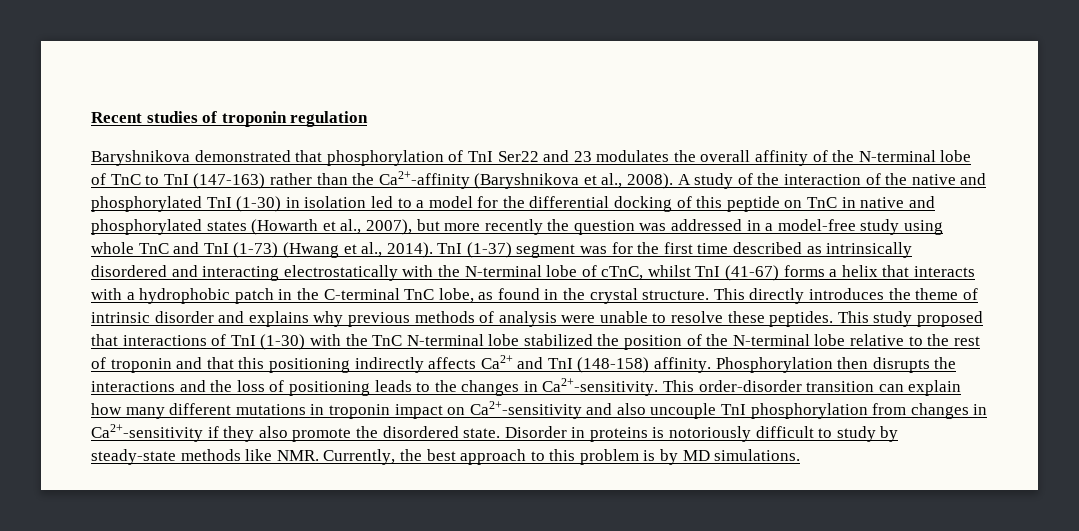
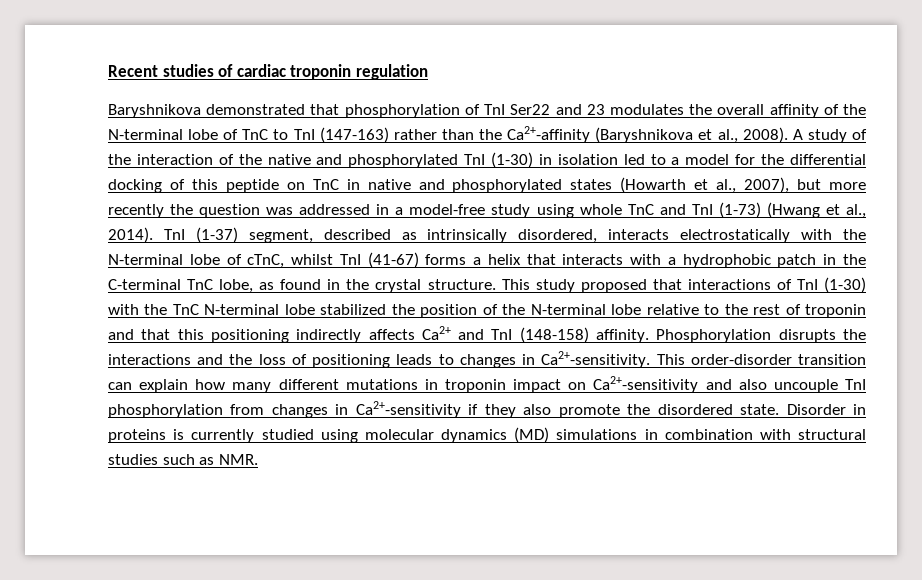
(218, 117) none -> [236,64,286,77] cardiac
[516,242,913,258] [91,265,280,281] segment was for the first time described as intrinsically disordered and interacting -> [248,229,670,243] segment, described as intrinsically disordered, interacts
[749,288,978,304] [91,311,869,327] directly introduces the theme of intrinsic disorder and explains why previous methods of analysis were unable to resolve these peptides. This -> (530, 284) none
[837,357,869,369] then -> (772, 336) none
[434,380,457,392] the -> (454, 359) none
[669,426,899,442] [91,449,801,465] notoriously difficult to study by steady-state methods like NMR. Currently, the best approach to this problem is by MD simulations. -> [191,427,866,443] [108,454,258,465] currently studied using molecular dynamics (MD) simulations in combination with structural studies such as NMR.

